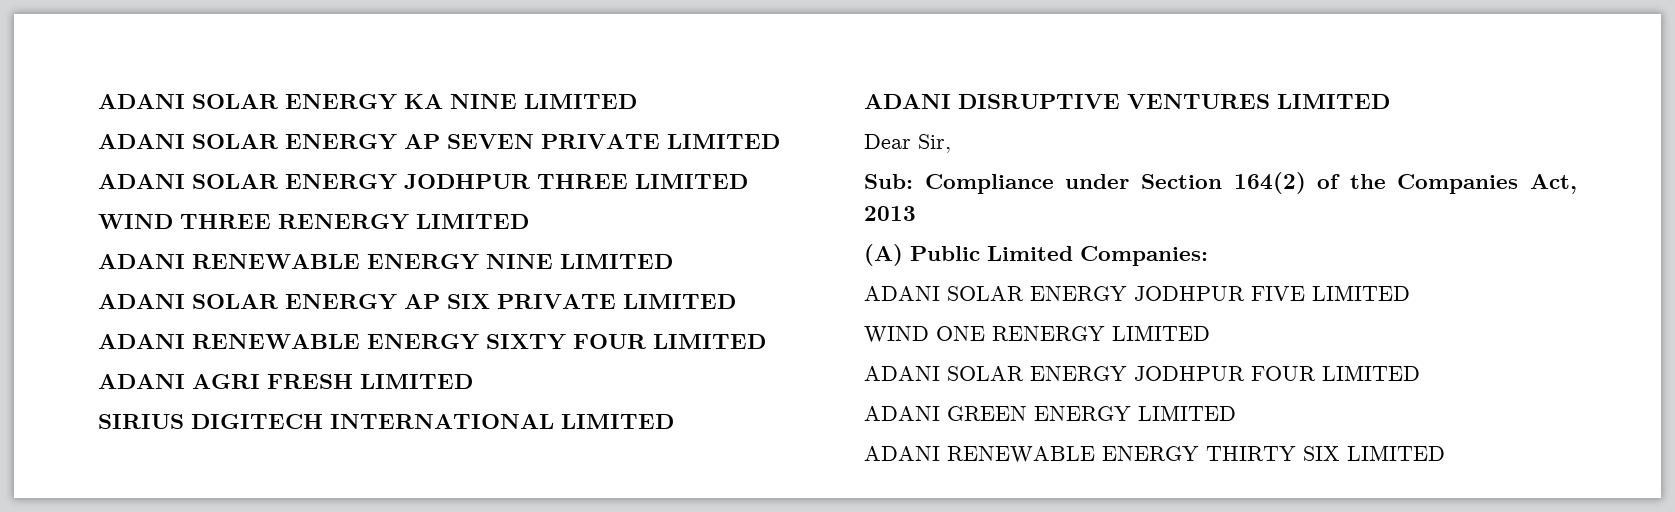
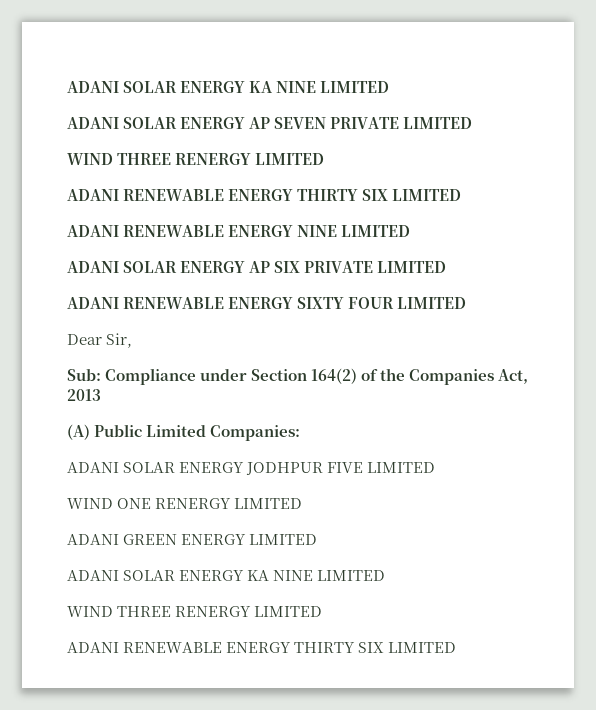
[98,174,748,190] [98,214,409,230] ADANI SOLAR ENERGY JODHPUR THREE LIMITED // WIND THREE RENERGY -> [67,153,325,165] [67,189,389,201] WIND THREE RENERGY LIMITED // ADANI RENEWABLE ENERGY THIRTY SIX
[98,374,473,389] [98,414,674,429] [864,94,1390,109] // ADANI AGRI FRESH LIMITED // SIRIUS DIGITECH INTERNATIONAL LIMITED // ADANI DISRUPTIVE VENTURES LIMITED -> (467, 303) none
[947,365,1420,381] [864,406,1131,421] SOLAR ENERGY JODHPUR FOUR LIMITED // ADANI GREEN ENERGY -> [123,534,318,545] [67,570,386,581] [67,606,252,617] GREEN ENERGY LIMITED // ADANI SOLAR ENERGY KA NINE LIMITED // WIND THREE RENERGY

